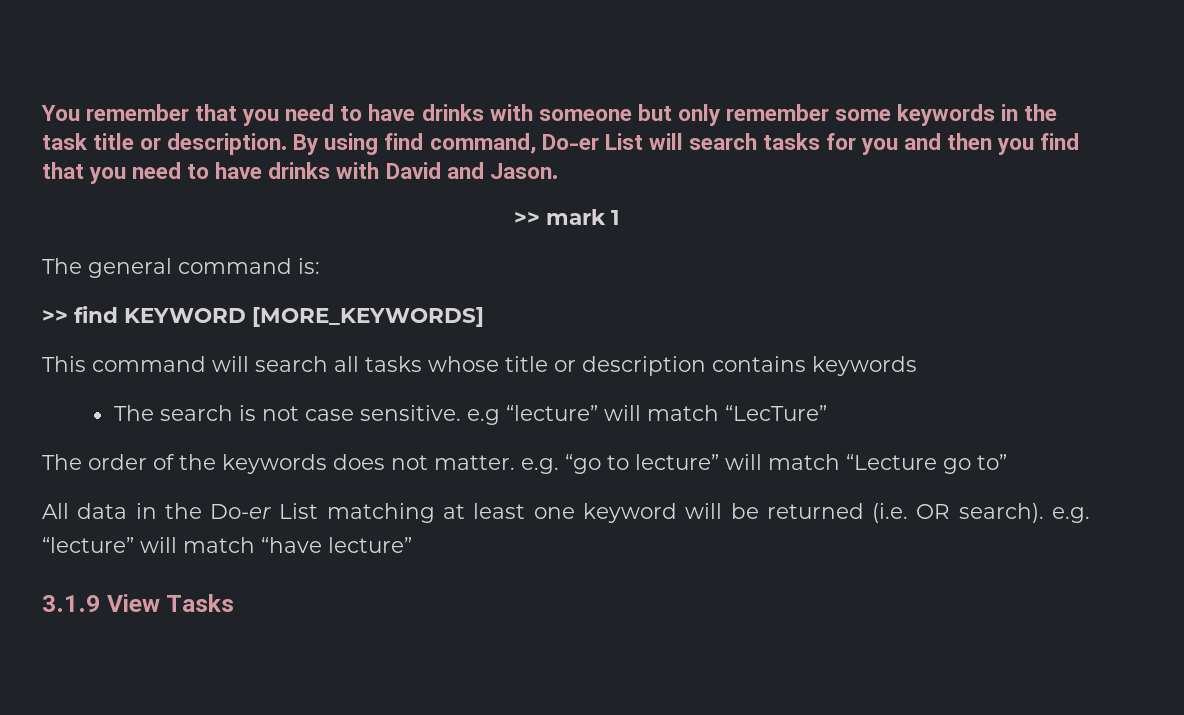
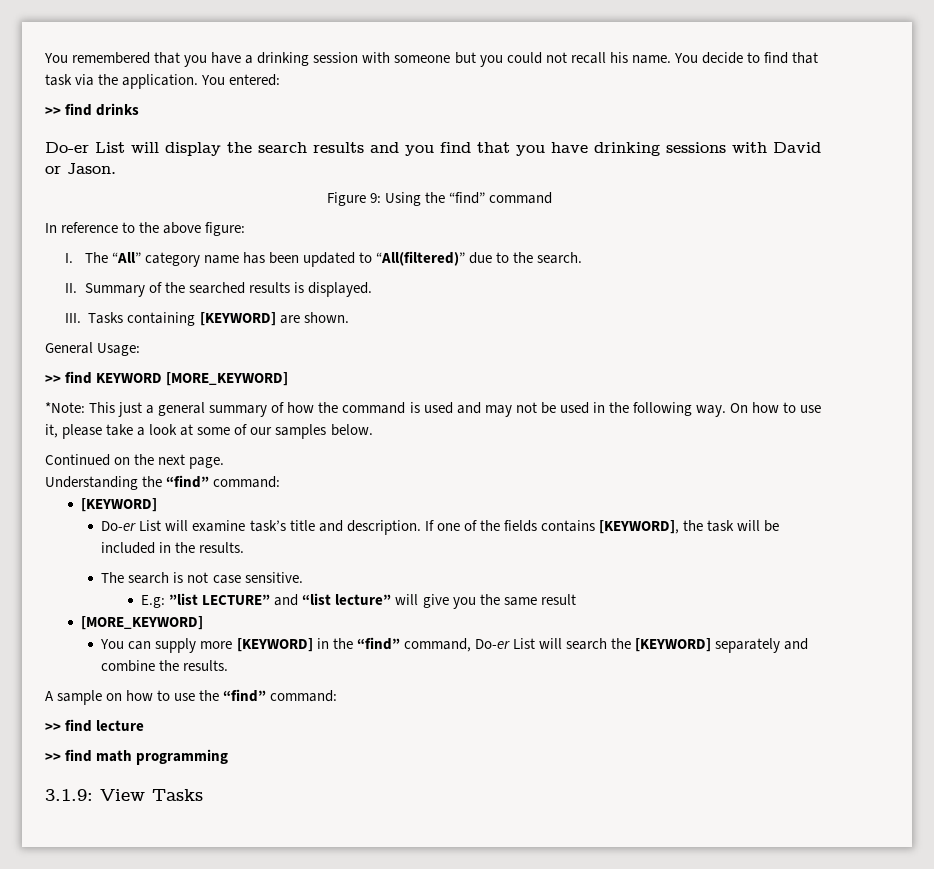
[41,104,1058,126] [42,133,1080,155] [42,162,331,184] You remember that you need to have drinks with someone but only remember some keywords in the task title or description. By using find command, Do-er List will search tasks for you and then you find that you need to have drinks -> [44,52,819,67] [45,74,281,89] [45,103,140,116] [45,142,726,156] You remembered that you have a drinking session with someone but you could not recall his name. You decide to find that task via the application. You entered: // >> find drinks // Do-er List will display the search results and you find that you have drinking sessions
[446,162,484,179] and -> [45,166,61,174] or
[513,209,619,225] [42,258,320,278] [42,306,484,327] [42,356,917,376] >> mark 1 // The general command is: // >> find KEYWORD [MORE_KEYWORDS] // This command will search all tasks whose title or description contains keywords -> [326,192,553,206] [45,222,246,236] [64,251,583,267] [64,282,373,297] [64,312,349,326] [45,342,141,356] [45,371,289,386] [45,402,822,417] [45,424,373,439] [45,454,225,469] [45,475,281,490] [81,498,158,512] [101,520,780,535] [101,542,245,554] Figure 9: Using the “find” command // In reference to the above figure: // I. The “All” category name has been updated to “All(filtered)” due to the search. // II. Summary of the searched results is displayed. // III. Tasks containing [KEYWORD] are shown. // General Usage: // >> find KEYWORD [MORE_KEYWORD] // *Note: This just a general summary of how the command is used and may not be used in the following way. On how to use it, please take a look at some of our samples below. // Continued on the next page. // Understanding the “find” command: // [KEYWORD] // Do-er List will examine task’s title and description. If one of the fields contains [KEYWORD], the task will be included in the results.
[466,405,827,425] [42,454,1007,474] [42,503,1090,523] [42,537,412,553] [42,595,100,612] e.g “lecture” will match “LecTure” // The order of the keywords does not matter. e.g. “go to lecture” will match “Lecture go to” // All data in the Do-er List matching at least one keyword will be returned (i.e. OR search). e.g. “lecture” will match “have lecture” // 3.1.9 -> [141,593,576,609] [81,616,204,630] [100,637,809,653] [101,660,229,672] [45,689,338,705] [45,719,145,732] [45,749,229,765] [45,789,93,801] // E.g: ”list LECTURE” and “list lecture” will give you the same result // [MORE_KEYWORD] // You can supply more [KEYWORD] in the “find” command, Do-er List will search the [KEYWORD] separately and combine the results. // A sample on how to use the “find” command: // >> find lecture // >> find math programming // 3.1.9:

